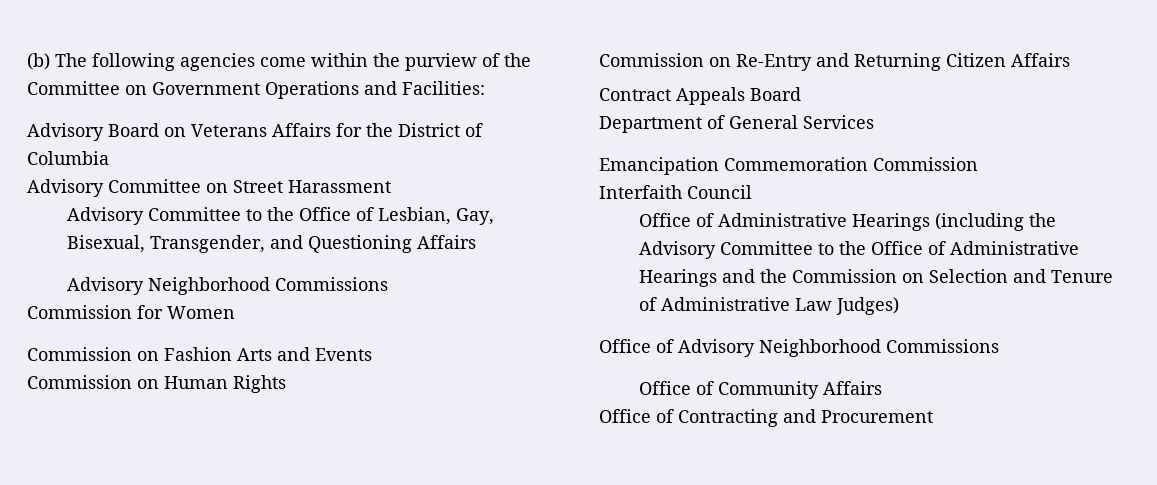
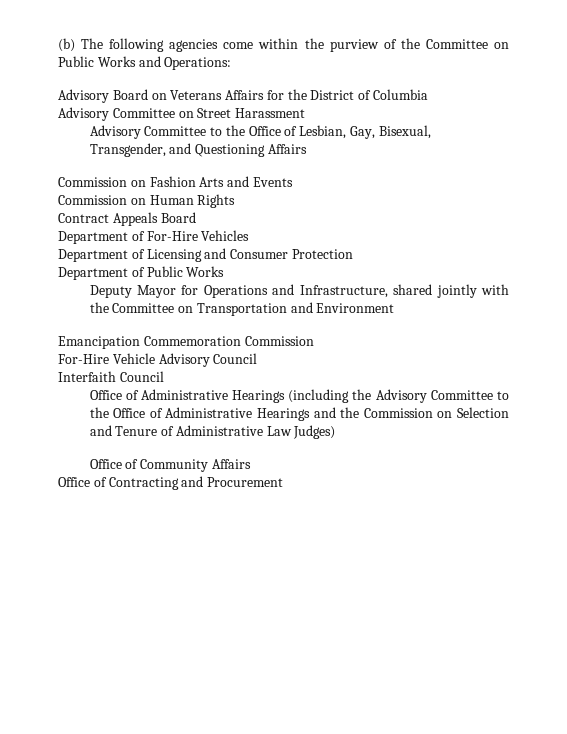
[152,81,485,99] Government Operations and Facilities: -> [58,56,232,70] Public Works and Operations:
[67,277,389,295] [27,305,235,319] // Advisory Neighborhood Commissions // Commission for Women -> (307, 149) none
[599,53,1070,71] // Commission on Re-Entry and Returning Citizen Affairs -> (236, 201) none
[729,115,874,129] General Services -> [146,230,250,241] [58,248,353,262] [58,266,225,280] [89,284,509,298] [89,302,395,316] For-Hire Vehicles // Department of Licensing and Consumer Protection // Department of Public Works // Deputy Mayor for Operations and Infrastructure, shared jointly with the Committee on Transportation and Environment
(978, 164) none -> [58,353,258,367] // For-Hire Vehicle Advisory Council
[599,339,999,357] // Office of Advisory Neighborhood Commissions -> (336, 432) none

